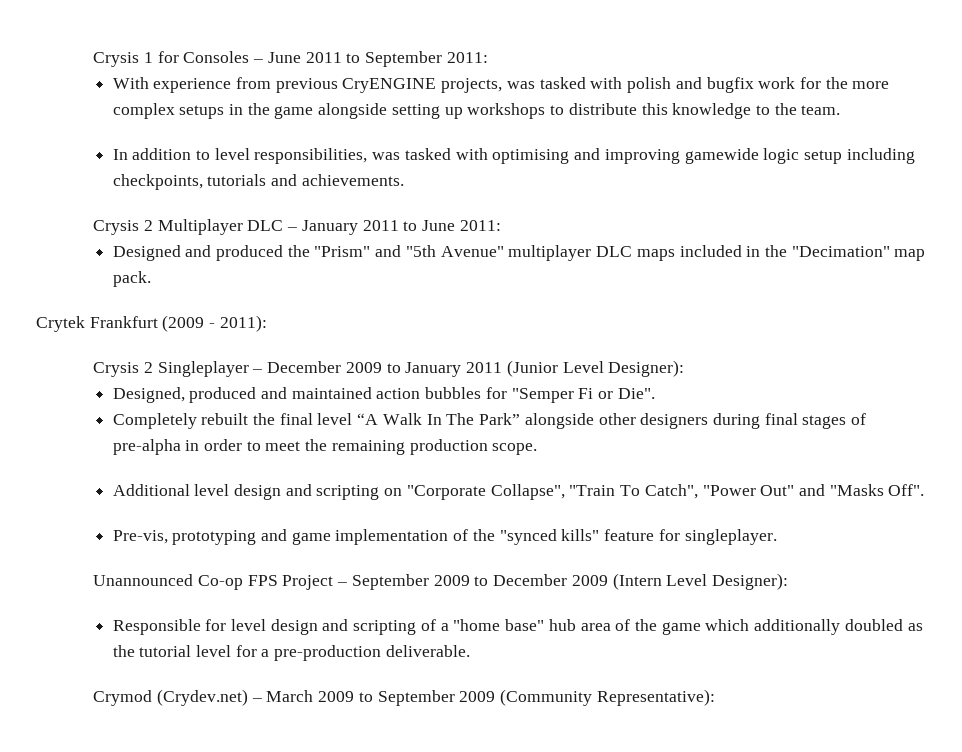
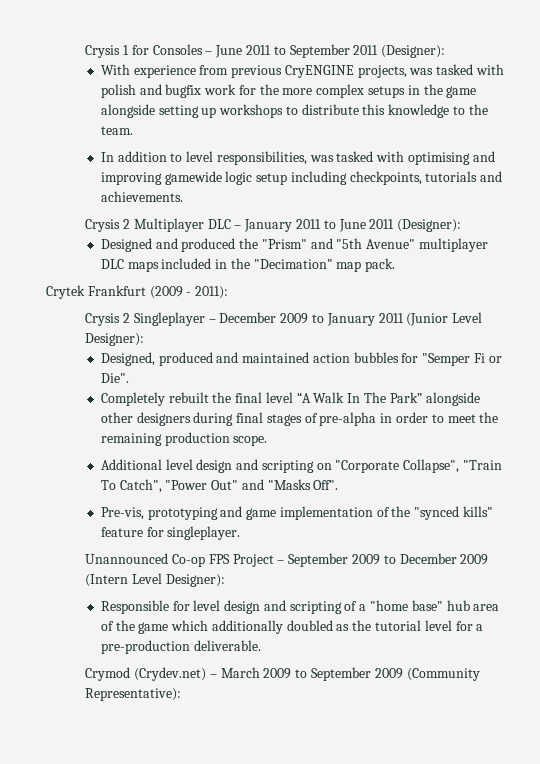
[446,52,488,63] 2011: -> [353,45,446,58] 2011 (Designer):
[459,220,501,231] 2011: -> [369,219,462,232] 2011 (Designer):

